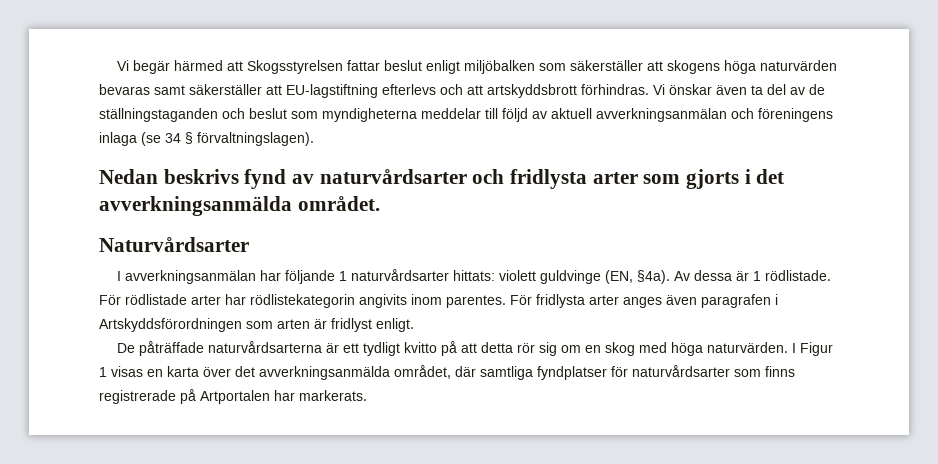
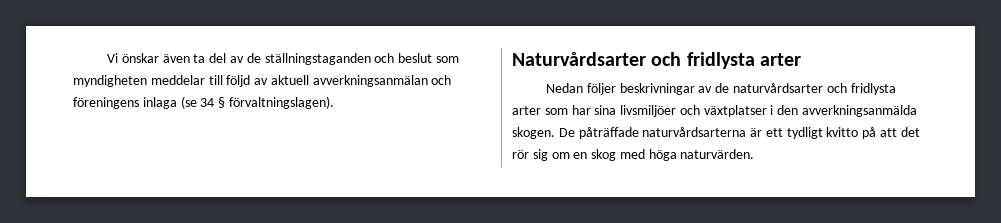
[117,60,838,74] [99,84,665,98] Vi begär härmed att Skogsstyrelsen fattar beslut enligt miljöbalken som säkerställer att skogens höga naturvärden bevaras samt säkerställer att EU-lagstiftning efterlevs och att artskyddsbrott förhindras. Vi -> [107,53,119,63] Vi
[322,108,417,122] myndigheterna -> [73,75,147,87] myndigheten
[99,169,315,189] Nedan beskrivs fynd av -> [512,52,801,69] [546,83,730,95] Naturvårdsarter och fridlysta arter // Nedan följer beskrivningar av de
[686,169,785,189] [99,196,380,216] [99,237,249,252] [117,269,832,284] [99,294,778,308] [99,318,414,332] gjorts i det avverkningsanmälda området. // Naturvårdsarter // I avverkningsanmälan har följande 1 naturvårdsarter hittats: violett guldvinge (EN, §4a). Av dessa är 1 rödlistade. För rödlistade arter har rödlistekategorin angivits inom parentes. För fridlysta arter anges även paragrafen i Artskyddsförordningen som arten är fridlyst enligt. // -> [571,105,918,117] [512,127,555,139] har sina livsmiljöer och växtplatser i den avverkningsanmälda skogen.
[481,342,514,353] detta -> [900,127,920,137] det
[792,342,834,356] [99,365,795,380] [99,389,367,404] I Figur 1 visas en karta över det avverkningsanmälda området, där samtliga fyndplatser för naturvårdsarter som finns registrerade på Artportalen har markerats. -> (755, 154) none

